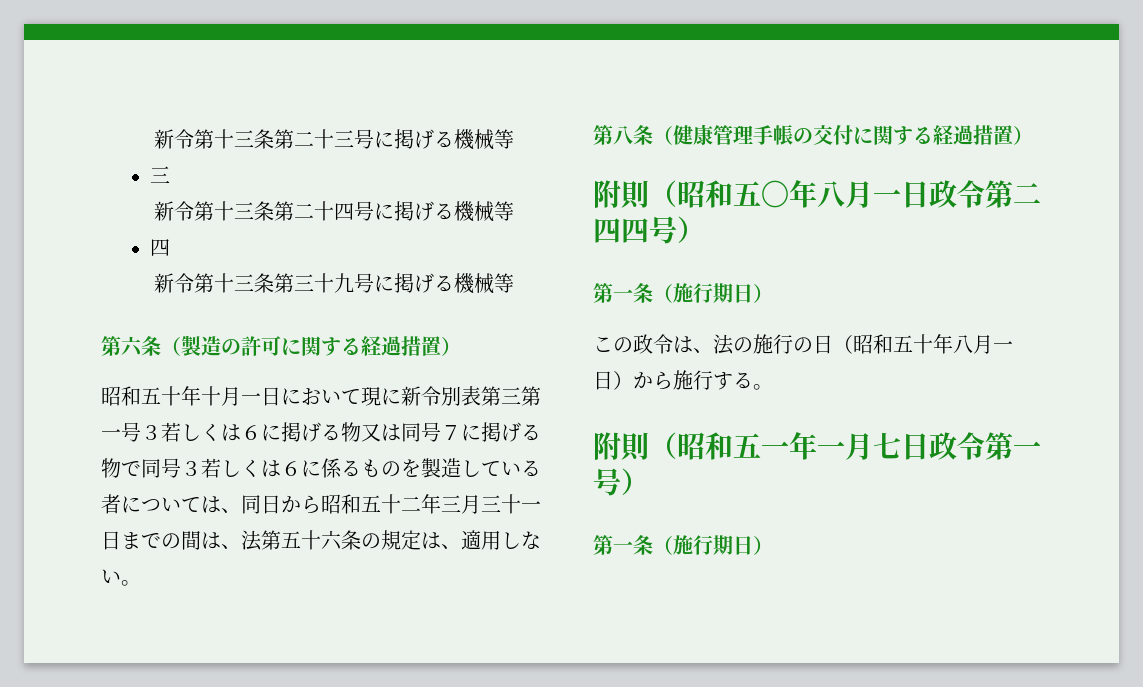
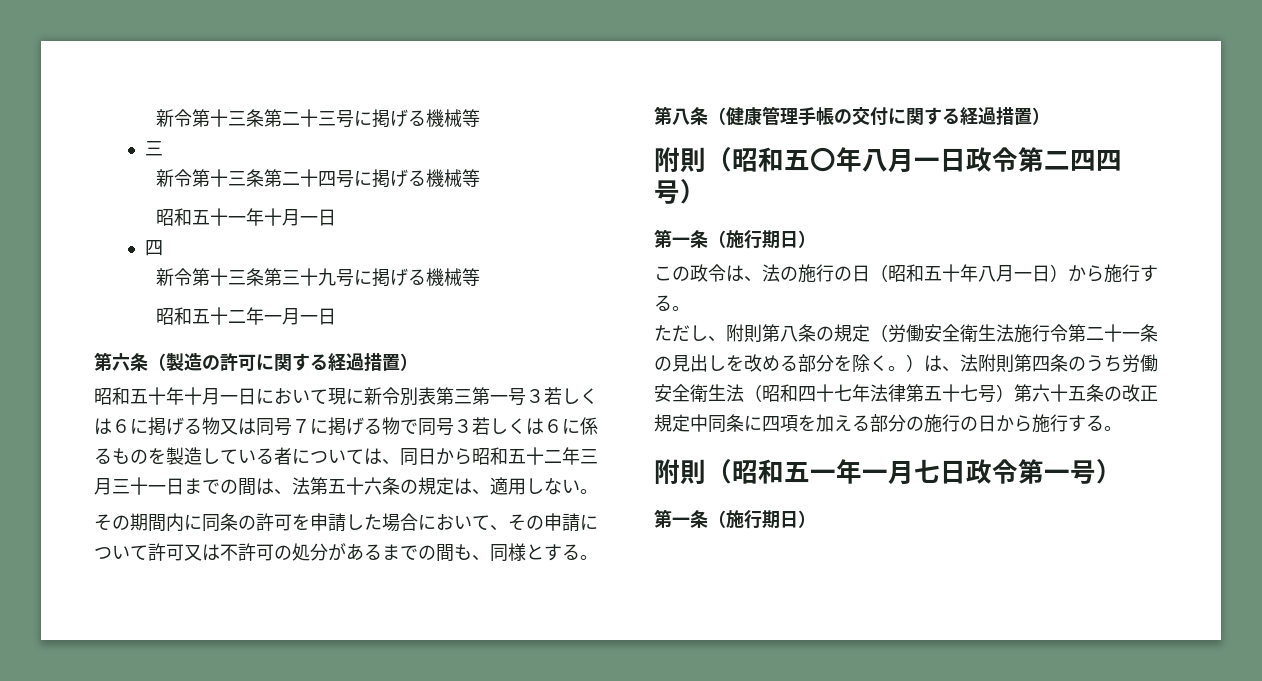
(515, 211) none -> [155,208,336,226] // 昭和五十一年十月一日
(515, 283) none -> [155,307,336,325] // 昭和五十二年一月一日
(141, 583) none -> [94,513,598,532] [94,543,598,562] // その期間内に同条の許可を申請した場合において、その申請について許可又は不許可の処分があるまでの間も、同様とする。
(773, 387) none -> [654,324,1158,343] [654,354,1158,373] [654,384,1158,403] [654,414,1122,433] // ただし、附則第八条の規定（労働安全衛生法施行令第二十一条の見出しを改める部分を除く。）は、法附則第四条のうち労働安全衛生法（昭和四十七年法律第五十七号）第六十五条の改正規定中同条に四項を加える部分の施行の日から施行する。

